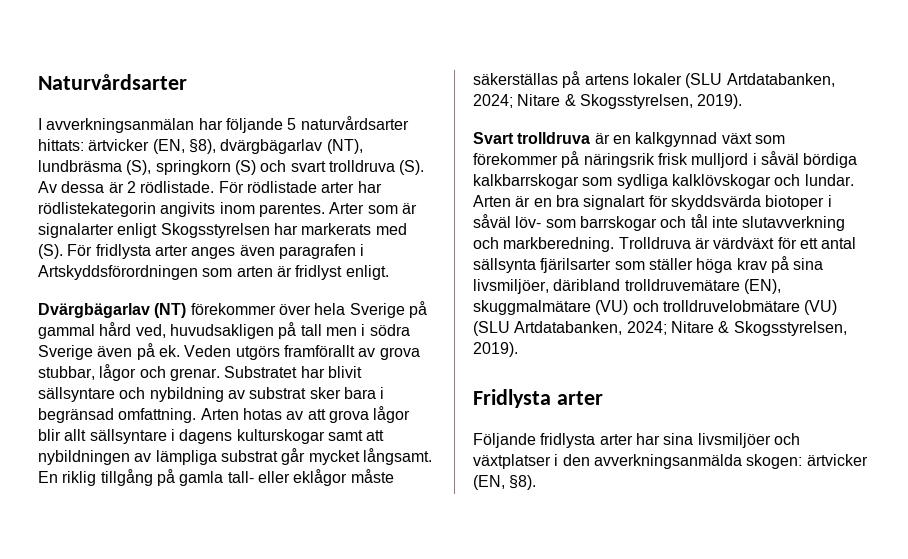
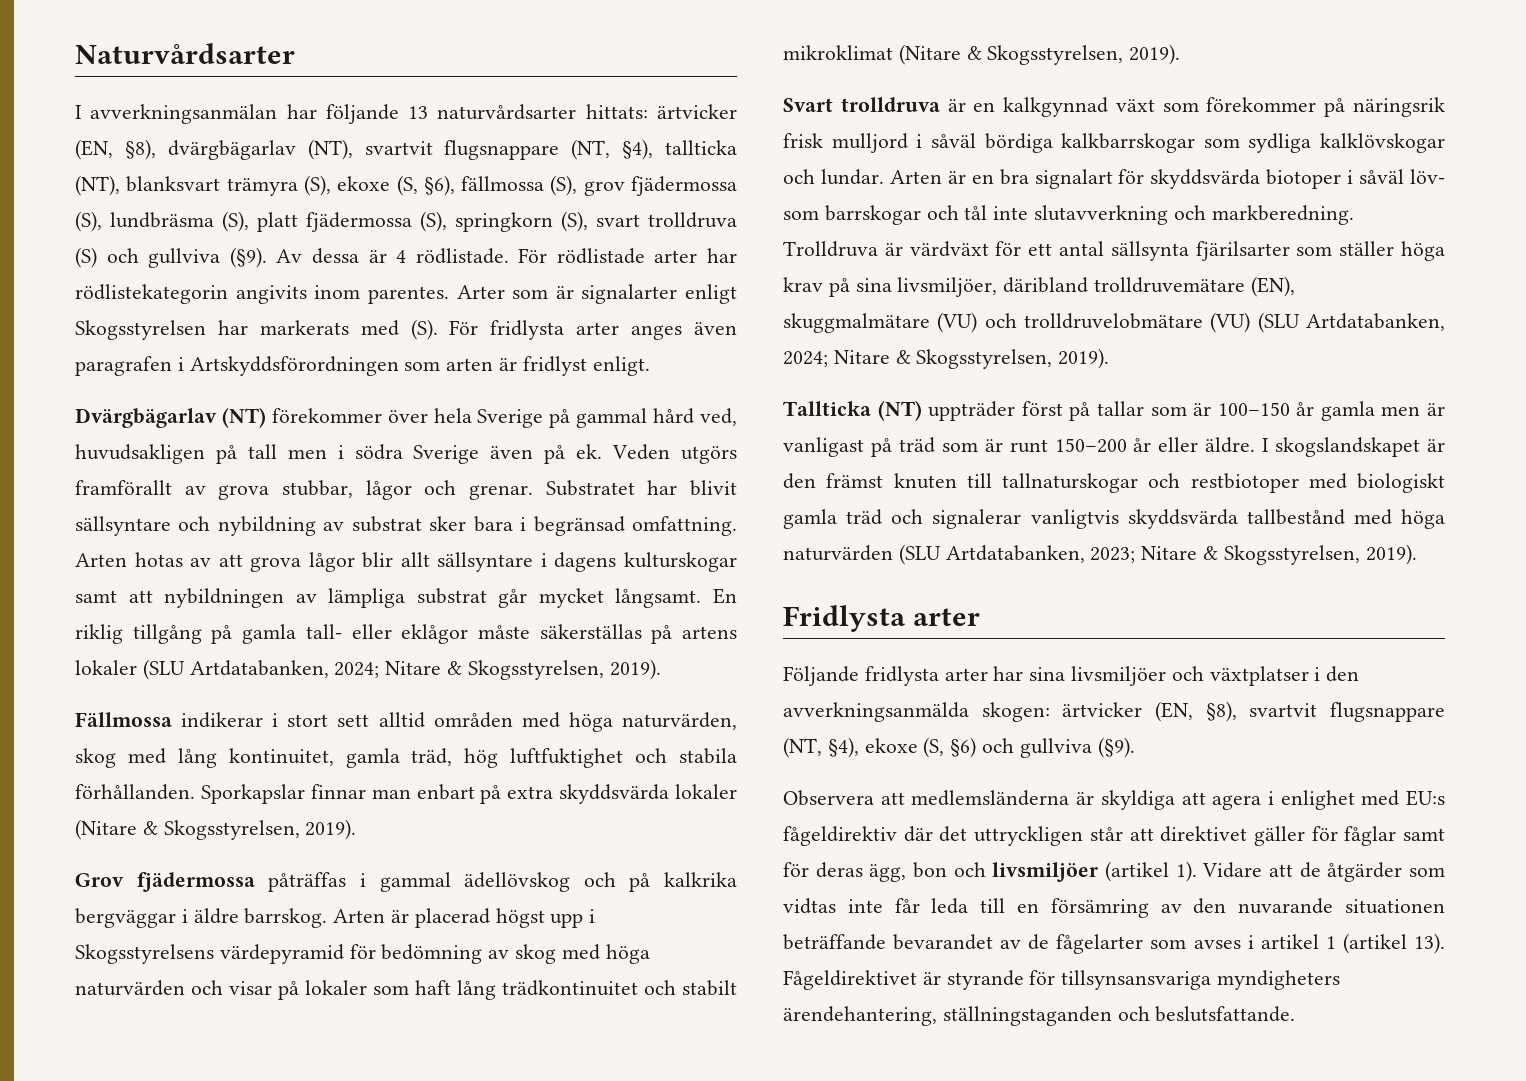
[287,118,297,130] 5 -> [408,106,429,119] 13
[38,160,425,175] lundbräsma (S), springkorn (S) och svart trolldruva (S). -> [364,139,737,160] [75,175,737,196] [75,211,737,232] [75,247,267,268] svartvit flugsnappare (NT, §4), tallticka (NT), blanksvart trämyra (S), ekoxe (S, §6), fällmossa (S), grov fjädermossa (S), lundbräsma (S), platt fjädermossa (S), springkorn (S), svart trolldruva (S) och gullviva (§9).
[126,181,136,193] 2 -> [396,250,407,263] 4
(743, 101) none -> [75,712,737,732] [75,748,738,768] [75,784,737,804] [75,819,357,840] [75,872,737,892] [75,908,596,928] [75,944,650,964] [75,980,737,1000] [783,44,1181,65] // Fällmossa indikerar i stort sett alltid områden med höga naturvärden, skog med lång kontinuitet, gamla träd, hög luftfuktighet och stabila förhållanden. Sporkapslar finnar man enbart på extra skyddsvärda lokaler (Nitare & Skogsstyrelsen, 2019). // Grov fjädermossa påträffas i gammal ädellövskog och på kalkrika bergväggar i äldre barrskog. Arten är placerad högst upp i Skogsstyrelsens värdepyramid för bedömning av skog med höga naturvärden och visar på lokaler som haft lång trädkontinuitet och stabilt mikroklimat (Nitare & Skogsstyrelsen, 2019).
(518, 349) none -> [783,400,1445,421] [783,437,1445,457] [783,473,1445,493] [783,509,1445,529] [783,544,1417,565] // Tallticka (NT) uppträder först på tallar som är 100–150 år gamla men är vanligast på träd som är runt 150–200 år eller äldre. I skogslandskapet är den främst knuten till tallnaturskogar och restbiotoper med biologiskt gamla träd och signalerar vanligtvis skyddsvärda tallbestånd med höga naturvärden (SLU Artdatabanken, 2023; Nitare & Skogsstyrelsen, 2019).
[509,475,537,490] §8). -> [1205,701,1445,722] [783,737,1135,758] [783,790,1445,810] [783,826,1445,846] [783,861,1445,882] [783,898,1445,918] [783,933,1445,954] [783,970,1341,990] [783,1006,1296,1026] §8), svartvit flugsnappare (NT, §4), ekoxe (S, §6) och gullviva (§9). // Observera att medlemsländerna är skyldiga att agera i enlighet med EU:s fågeldirektiv där det uttryckligen står att direktivet gäller för fåglar samt för deras ägg, bon och livsmiljöer (artikel 1). Vidare att de åtgärder som vidtas inte får leda till en försämring av den nuvarande situationen beträffande bevarandet av de fågelarter som avses i artikel 1 (artikel 13). Fågeldirektivet är styrande för tillsynsansvariga myndigheters ärendehantering, ställningstaganden och beslutsfattande.

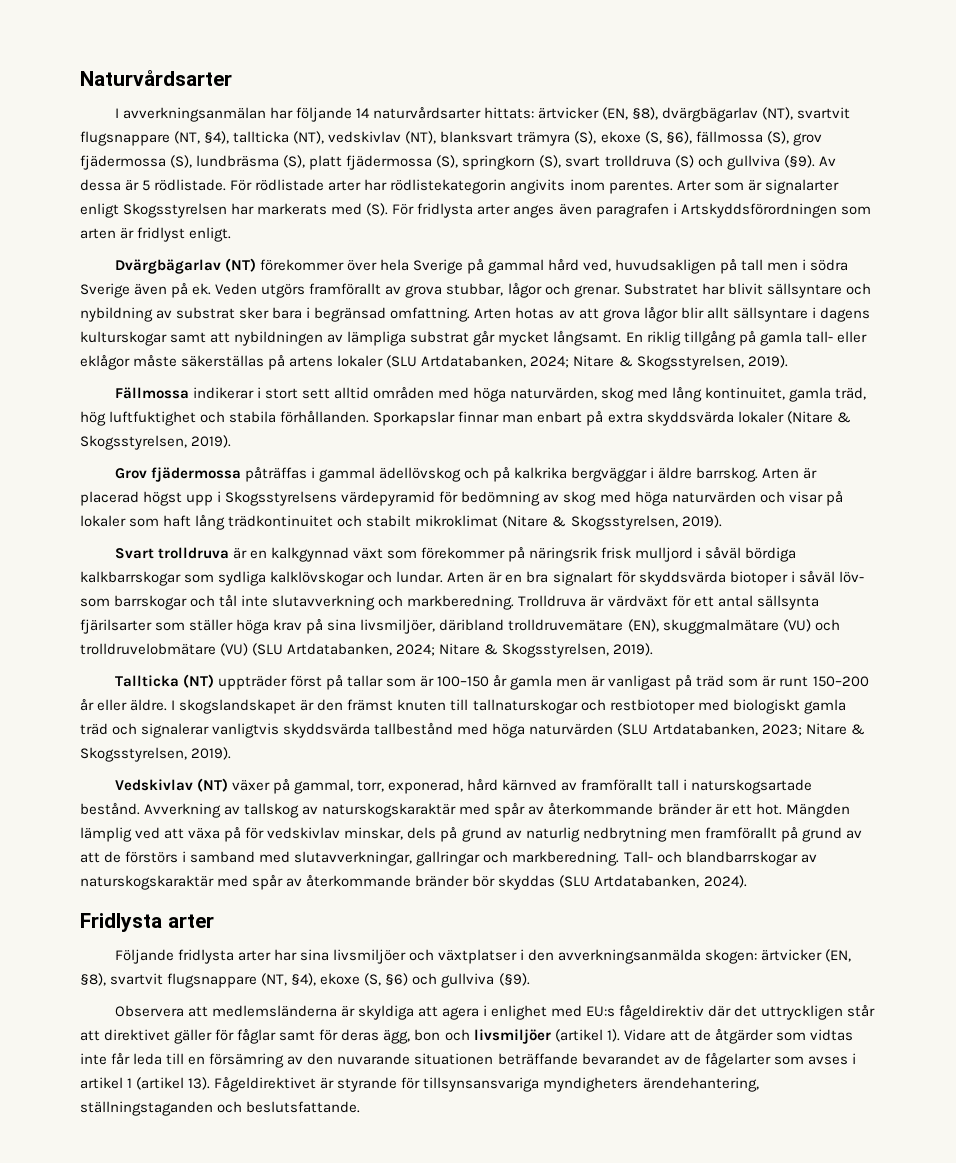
[408,106,429,119] 13 -> [355,108,370,118] 14
(120, 185) none -> [328,131,437,144] vedskivlav (NT),
[396,250,407,263] 4 -> [142,180,151,191] 5
(1417, 554) none -> [114,778,813,794] [80,802,850,818] [80,826,862,842] [80,851,817,866] [80,874,747,890] // Vedskivlav (NT) växer på gammal, torr, exponerad, hård kärnved av framförallt tall i naturskogsartade bestånd. Avverkning av tallskog av naturskogskaraktär med spår av återkommande bränder är ett hot. Mängden lämplig ved att växa på för vedskivlav minskar, dels på grund av naturlig nedbrytning men framförallt på grund av att de förstörs i samband med slutavverkningar, gallringar och markberedning. Tall- och blandbarrskogar av naturskogskaraktär med spår av återkommande bränder bör skyddas (SLU Artdatabanken, 2024).

